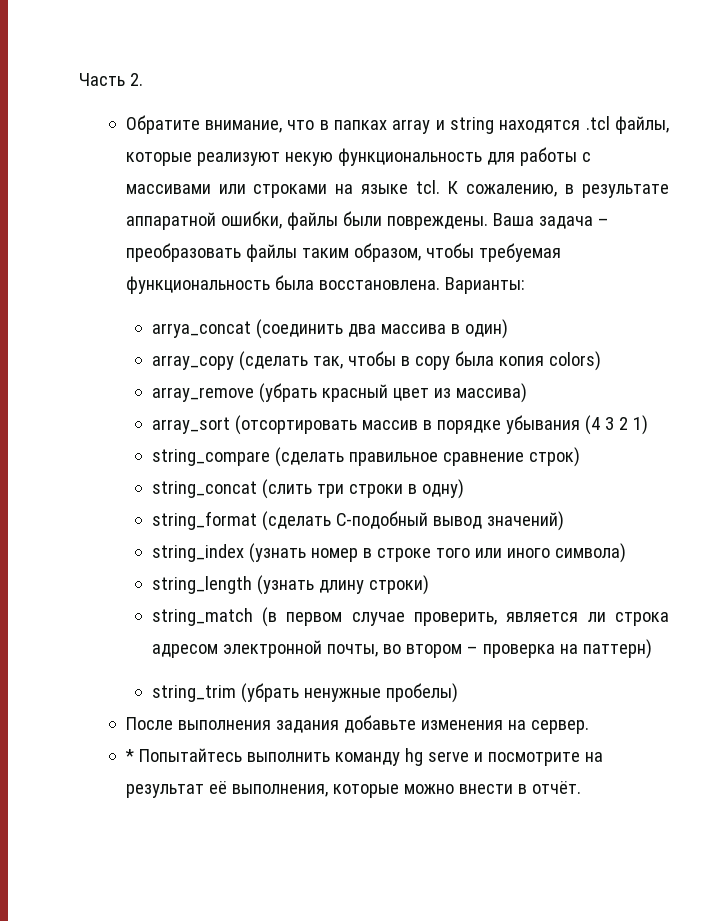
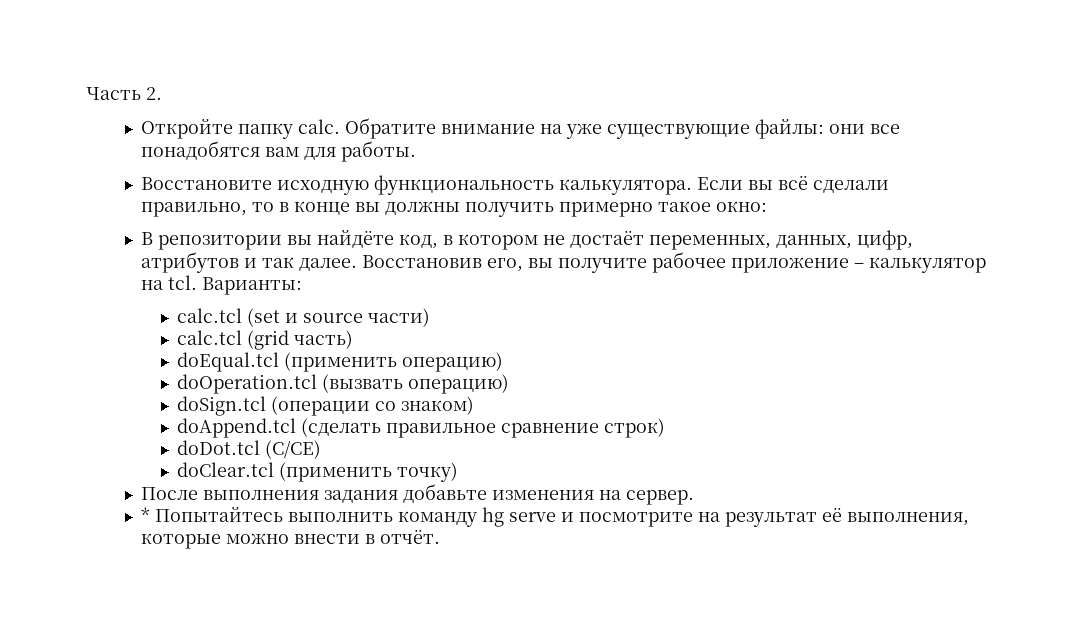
[125,115,669,134] [125,147,591,166] [125,180,669,198] [125,211,609,230] [125,243,561,262] [125,275,525,294] [151,319,508,339] [151,351,601,371] [151,383,527,403] [151,415,648,435] [151,447,580,467] [151,479,464,499] [151,511,564,531] [151,543,626,563] [151,575,429,595] [151,607,669,627] [151,639,652,659] [151,683,458,703] Обратите внимание, что в папках array и string находятся .tcl файлы, которые реализуют некую функциональность для работы с массивами или строками на языке tcl. К сожалению, в результате аппаратной ошибки, файлы были повреждены. Ваша задача – преобразовать файлы таким образом, чтобы требуемая функциональность была восстановлена. Варианты: // arrya_concat (соединить два массива в один) // array_copy (сделать так, чтобы в copy была копия colors) // array_remove (убрать красный цвет из массива) // array_sort (отсортировать массив в порядке убывания (4 3 2 1) // string_compare (сделать правильное сравнение строк) // string_concat (слить три строки в одну) // string_format (сделать С-подобный вывод значений) // string_index (узнать номер в строке того или иного символа) // string_length (узнать длину строки) // string_match (в первом случае проверить, является ли строка адресом электронной почты, во втором – проверка на паттерн) // string_trim (убрать ненужные пробелы) -> [141,118,901,139] [141,141,417,162] [141,175,890,195] [141,201,768,217] [141,230,914,250] [141,252,987,273] [141,275,303,295] [176,308,430,327] [176,330,353,350] [176,352,503,372] [176,374,509,394] [176,396,474,416] [176,418,665,438] [176,440,321,459] [176,462,458,482] Откройте папку calc. Обратите внимание на уже существующие файлы: они все понадобятся вам для работы. // Восстановите исходную функциональность калькулятора. Если вы всё сделали правильно, то в конце вы должны получить примерно такое окно: // В репозитории вы найдёте код, в котором не достаёт переменных, данных, цифр, атрибутов и так далее. Восстановив его, вы получите рабочее приложение – калькулятор на tcl. Варианты: // calc.tcl (set и source части) // calc.tcl (grid часть) // doEqual.tcl (применить операцию) // doOperation.tcl (вызвать операцию) // doSign.tcl (операции со знаком) // doAppend.tcl (сделать правильное сравнение строк) // doDot.tcl (С/СЕ) // doClear.tcl (применить точку)

